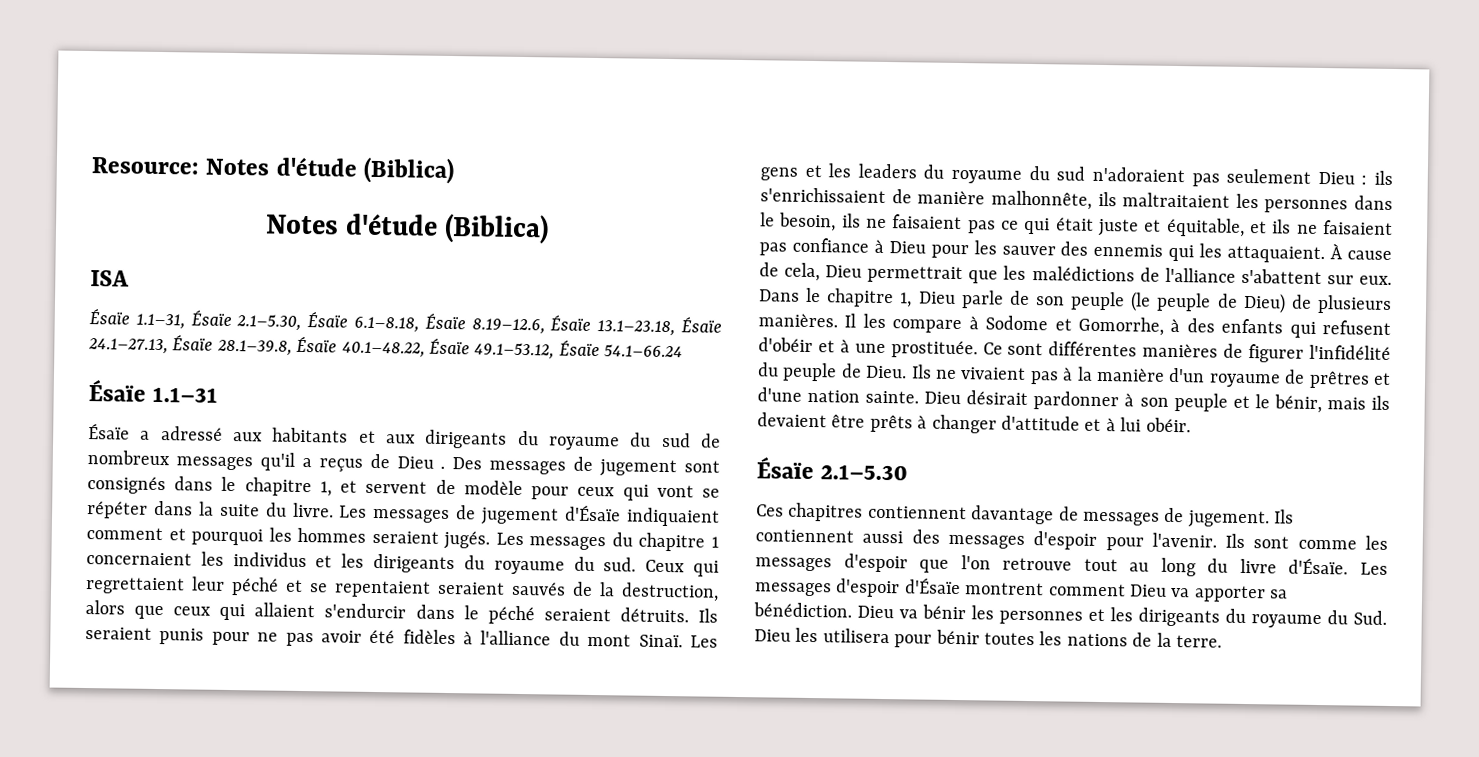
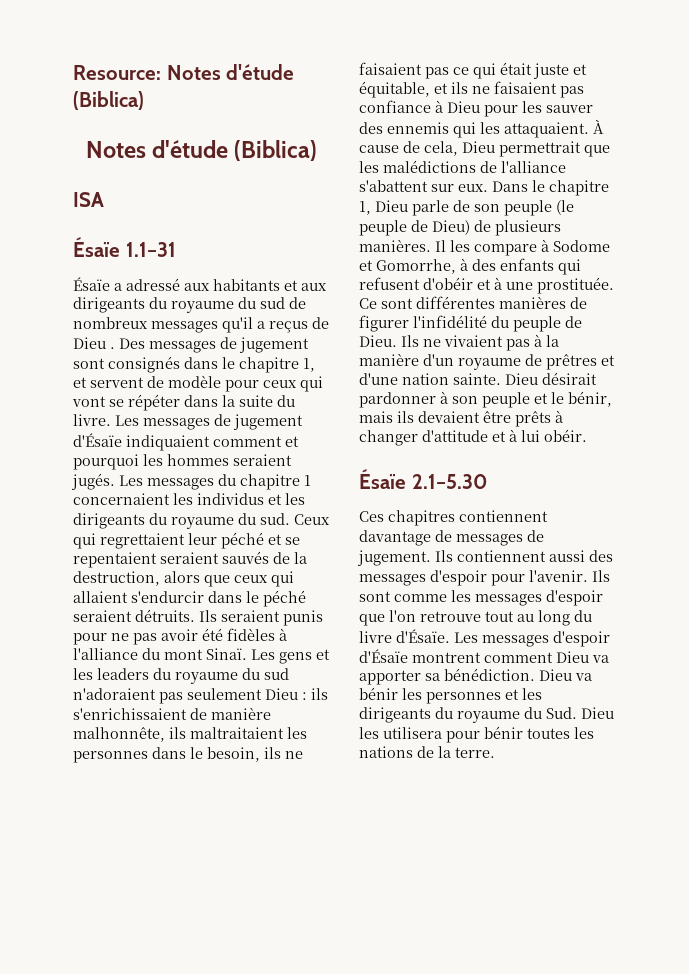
[89,308,722,337] [88,334,684,360] // Ésaïe 1.1–31, Ésaïe 2.1–5.30, Ésaïe 6.1–8.18, Ésaïe 8.19–12.6, Ésaïe 13.1–23.18, Ésaïe 24.1–27.13, Ésaïe 28.1–39.8, Ésaïe 40.1–48.22, Ésaïe 49.1–53.12, Ésaïe 54.1–66.24 -> (104, 199) none

